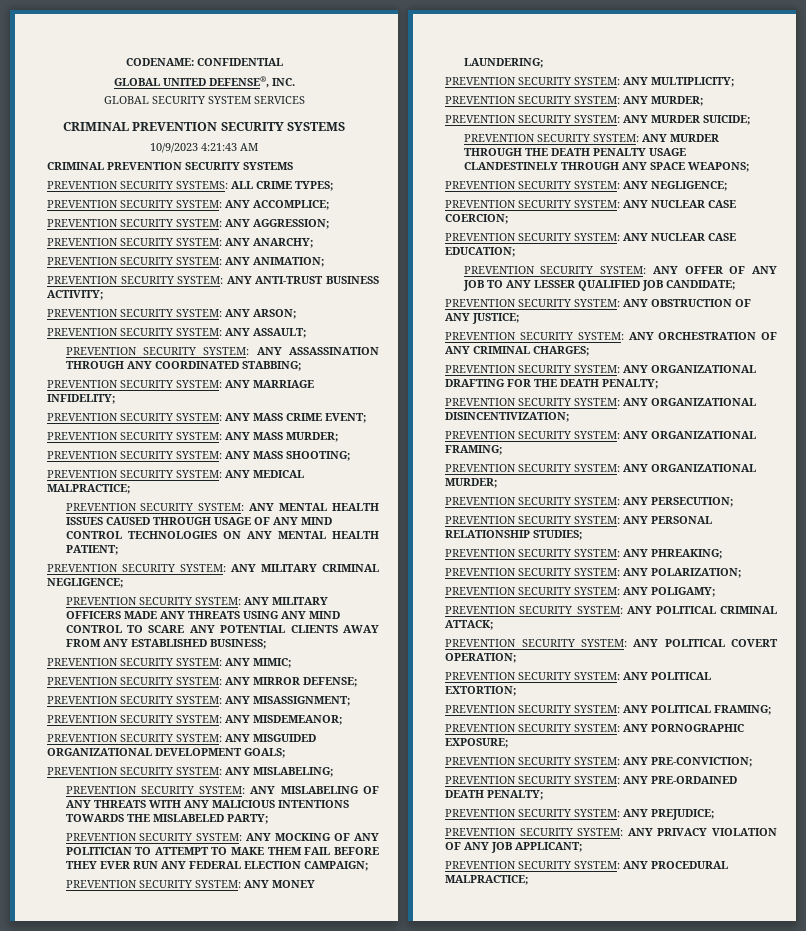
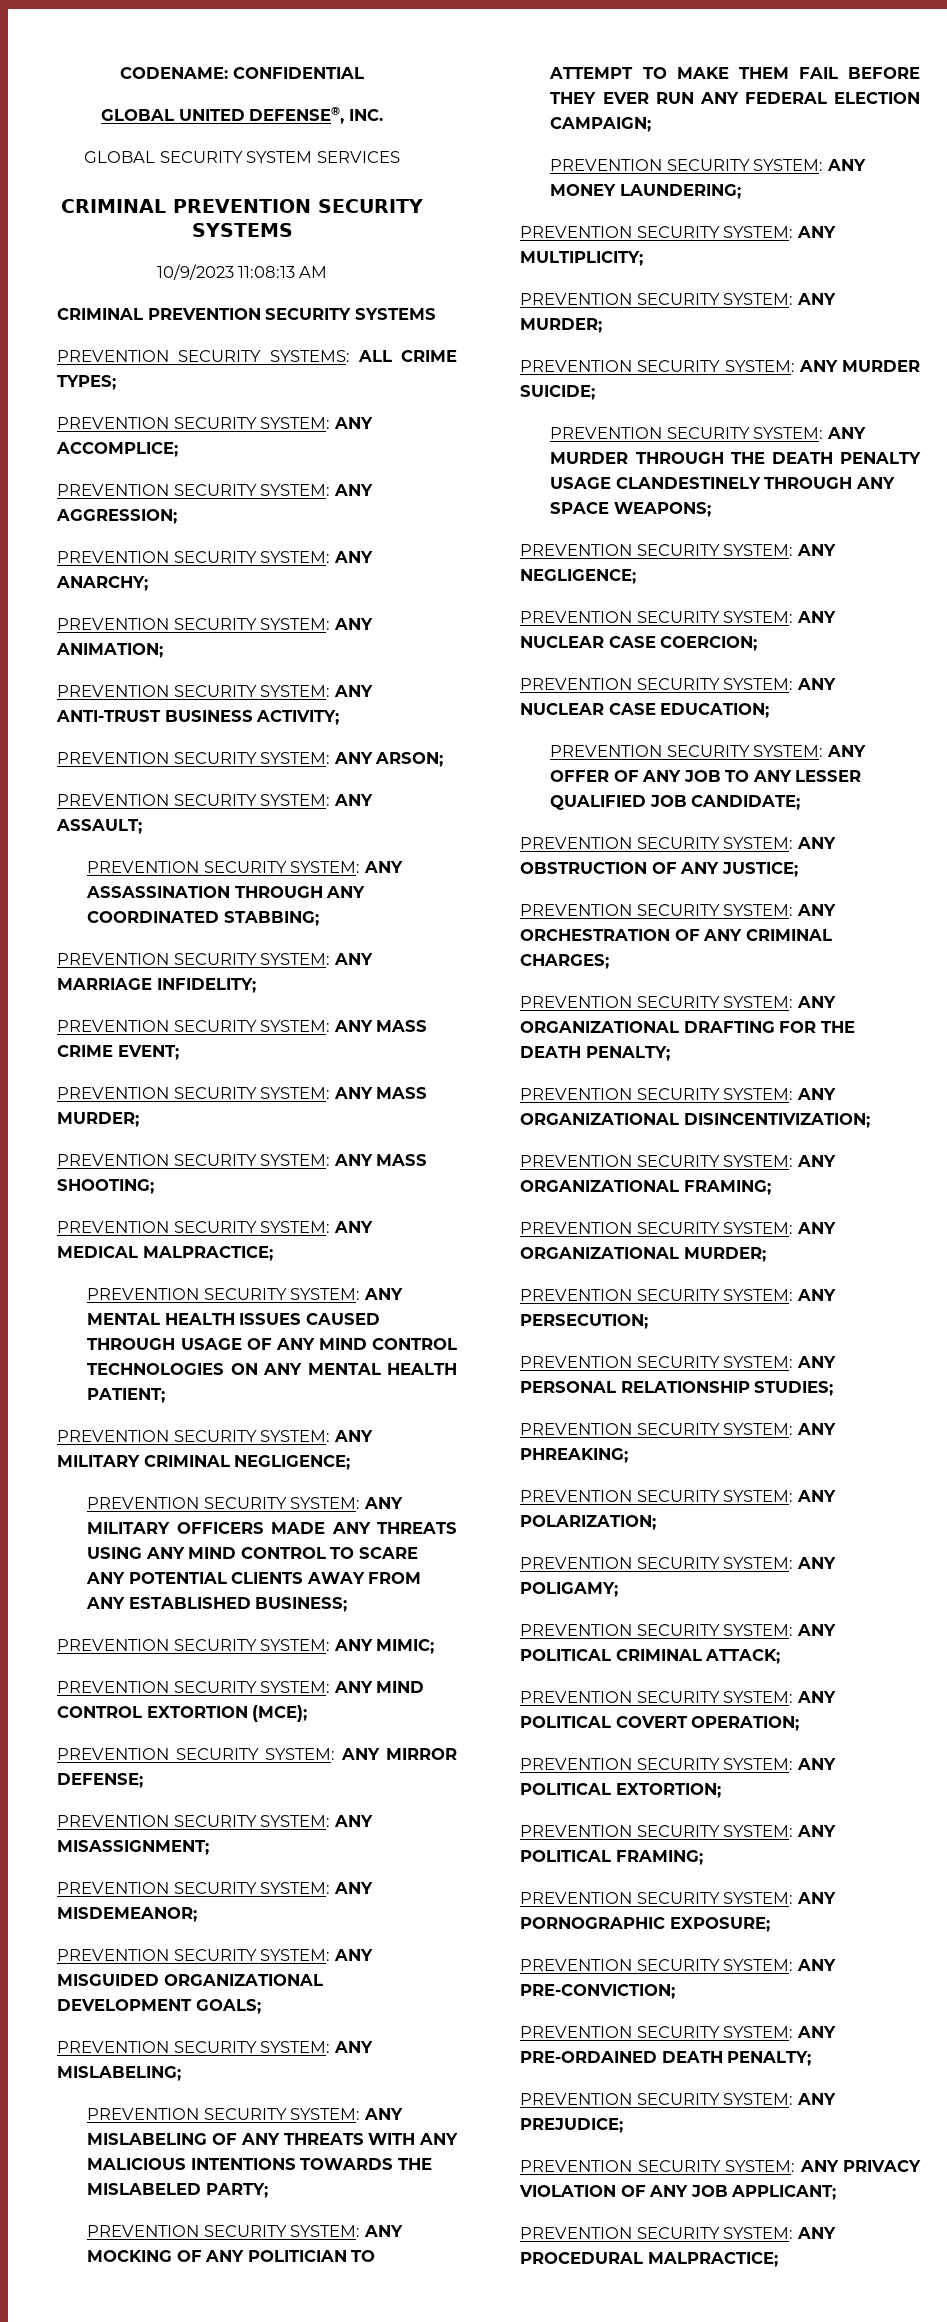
[201,143,237,151] 4:21:43 -> [238,266,295,278] 11:08:13
(292, 663) none -> [57,1681,425,1693] [57,1705,308,1722] // PREVENTION SECURITY SYSTEM: ANY MIND CONTROL EXTORTION (MCE);

